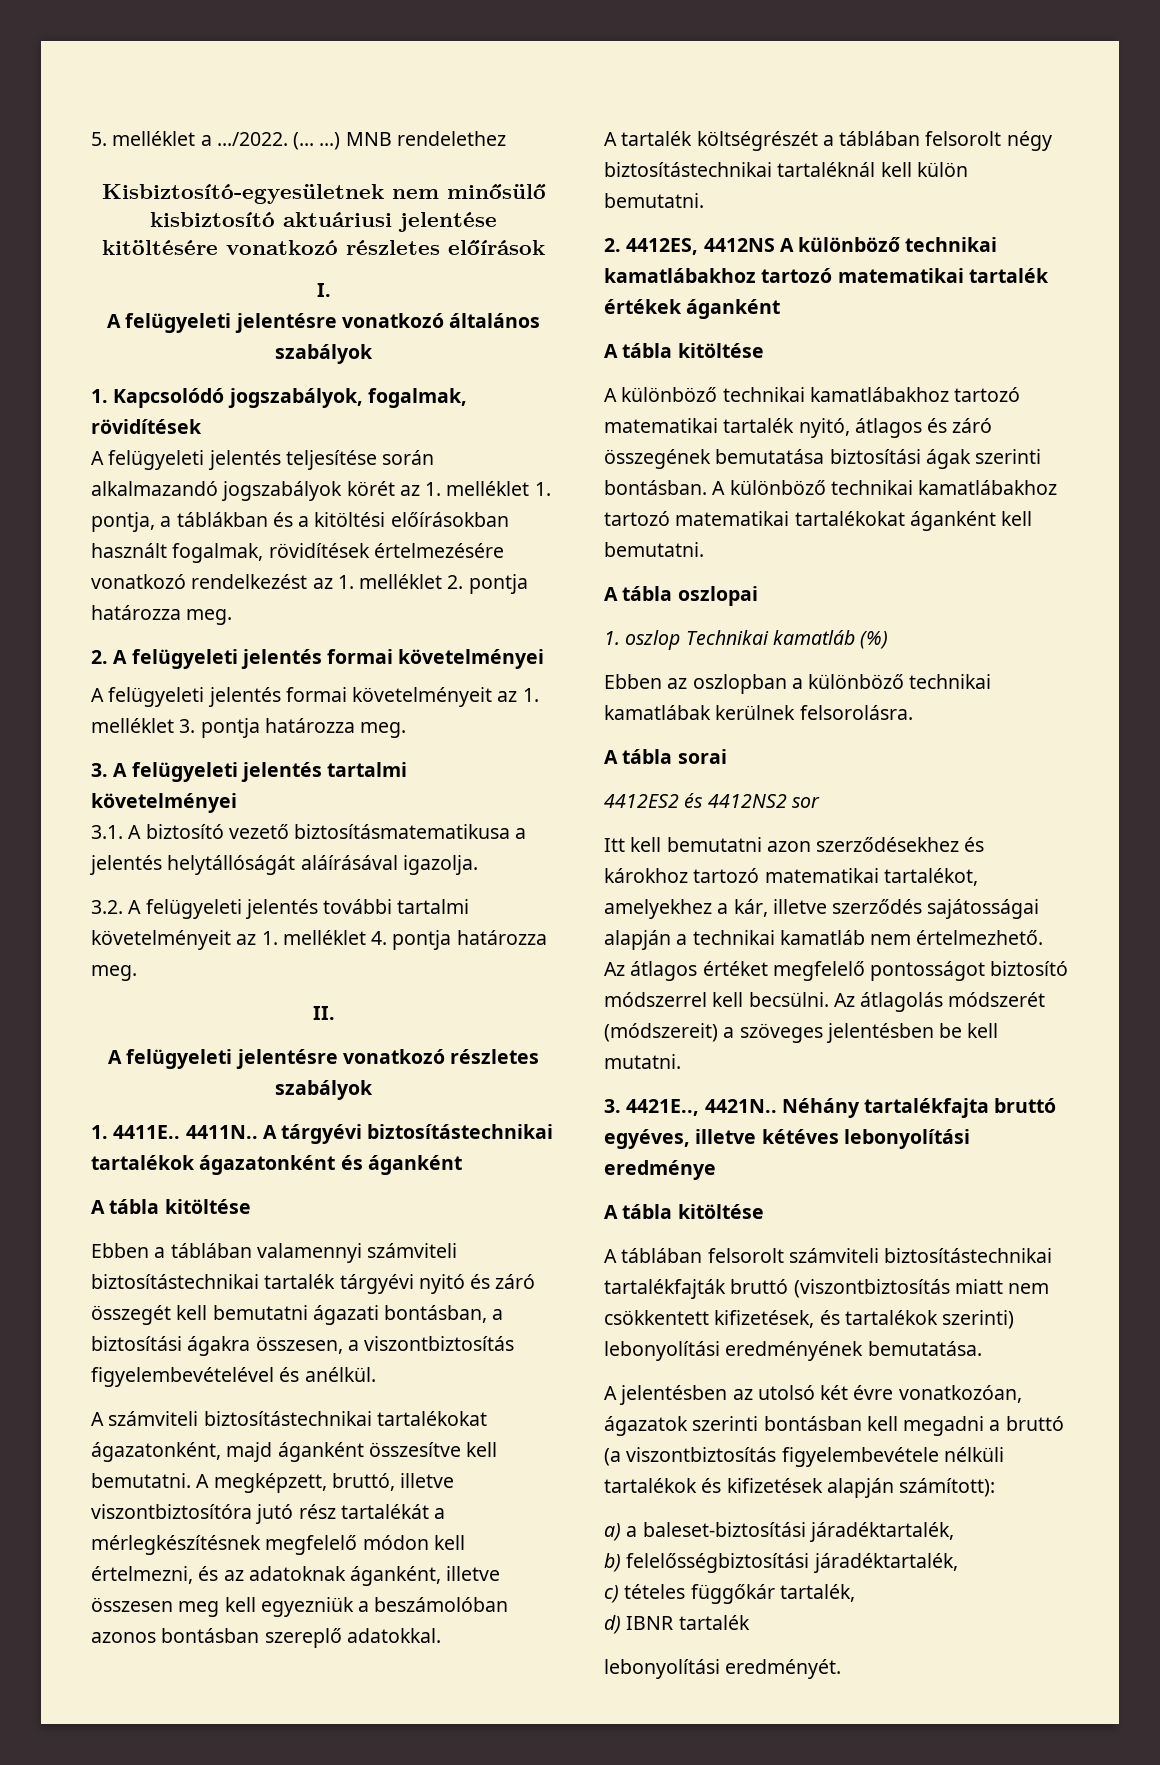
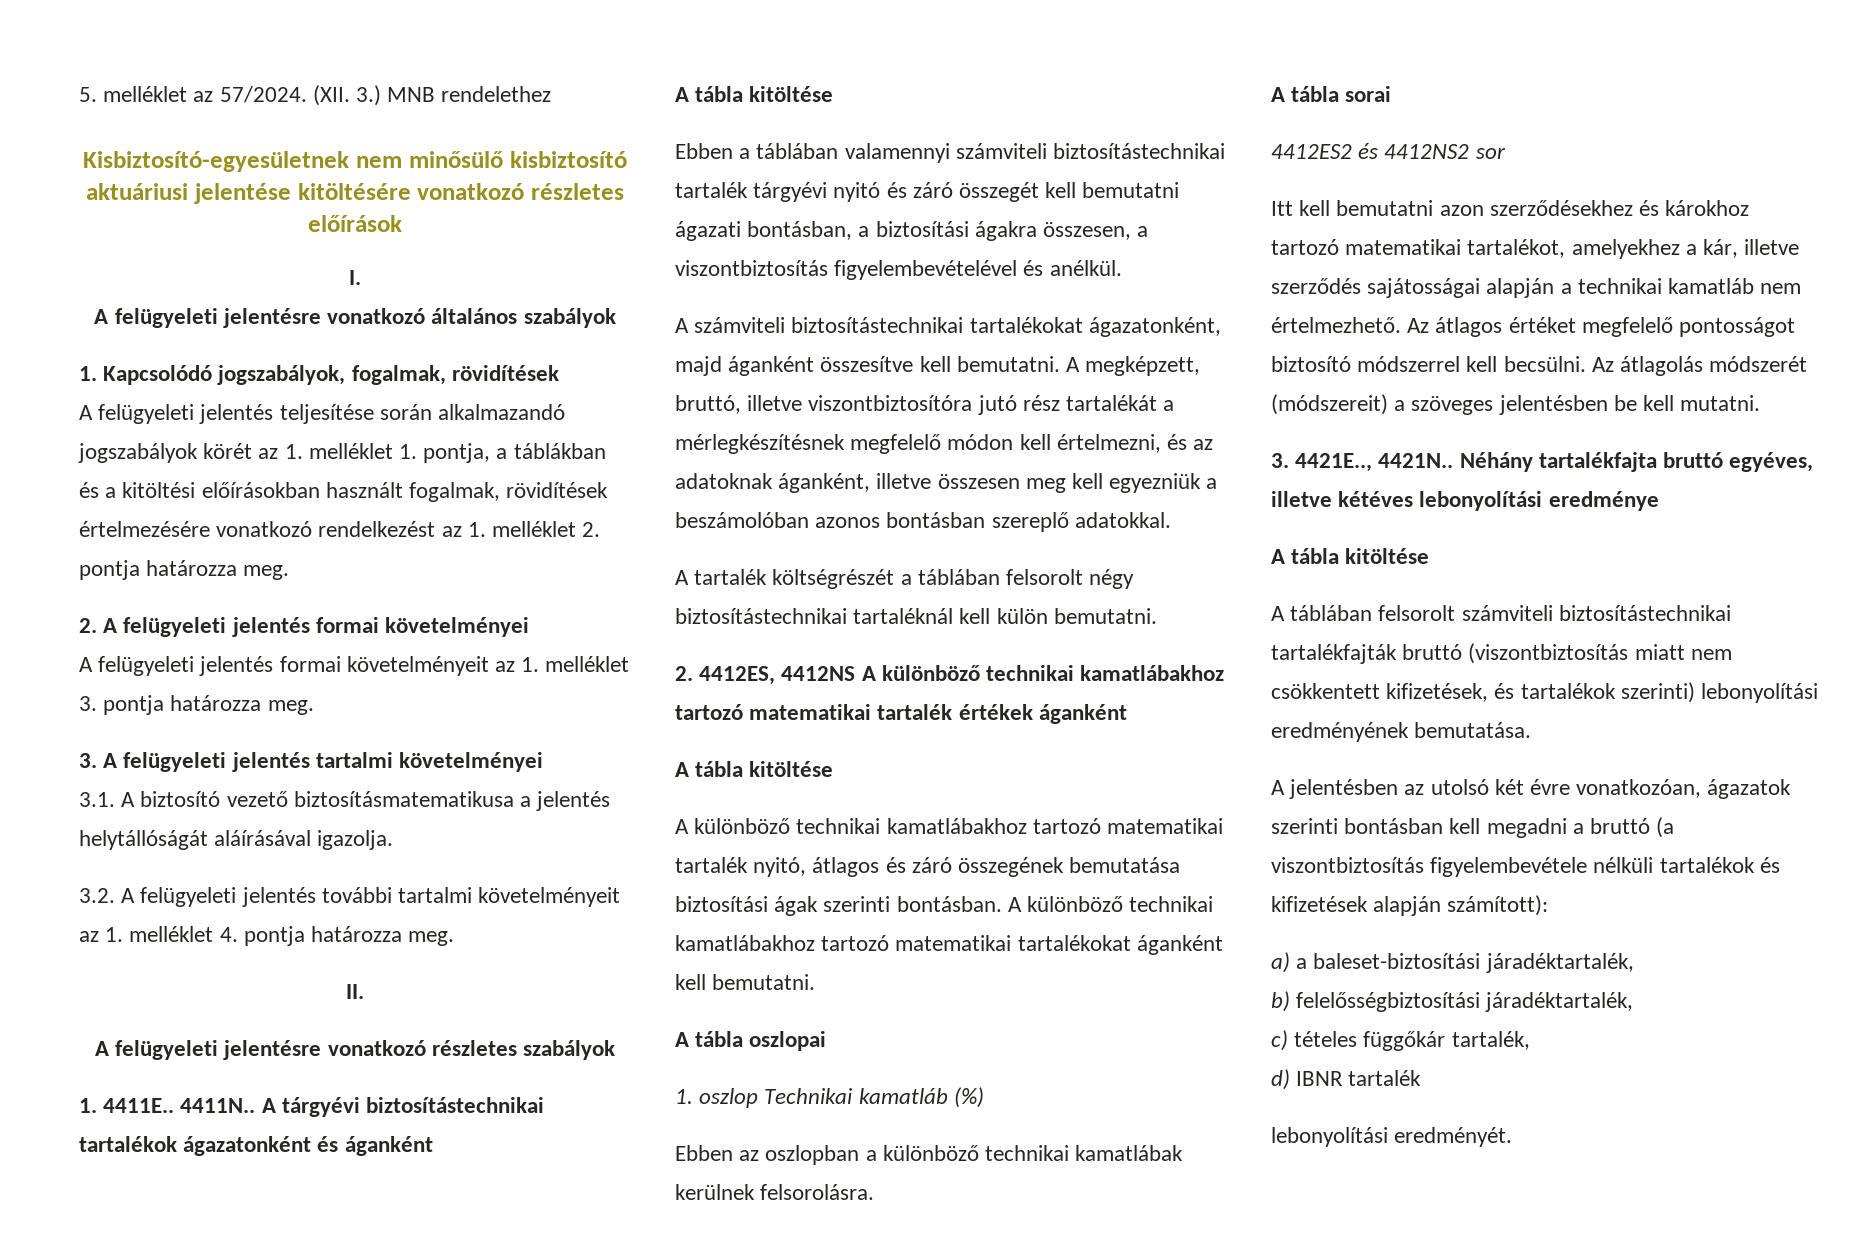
[200,132,341,150] a .../2022. (... ...) -> [193,85,382,106] az 57/2024. (XII. 3.)

